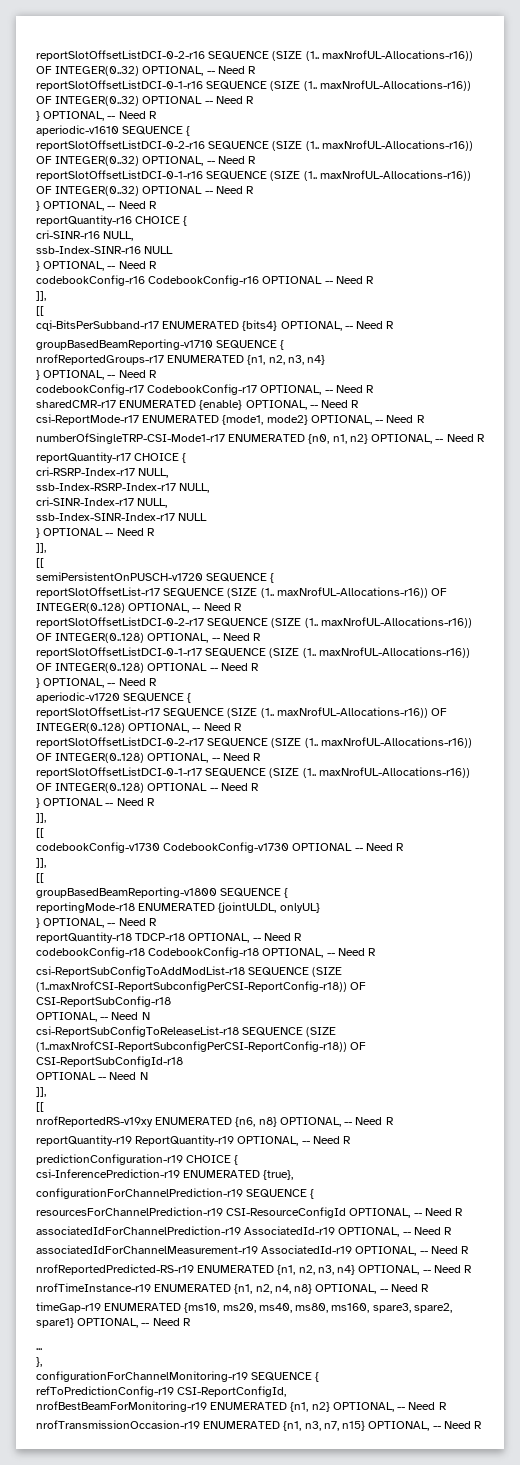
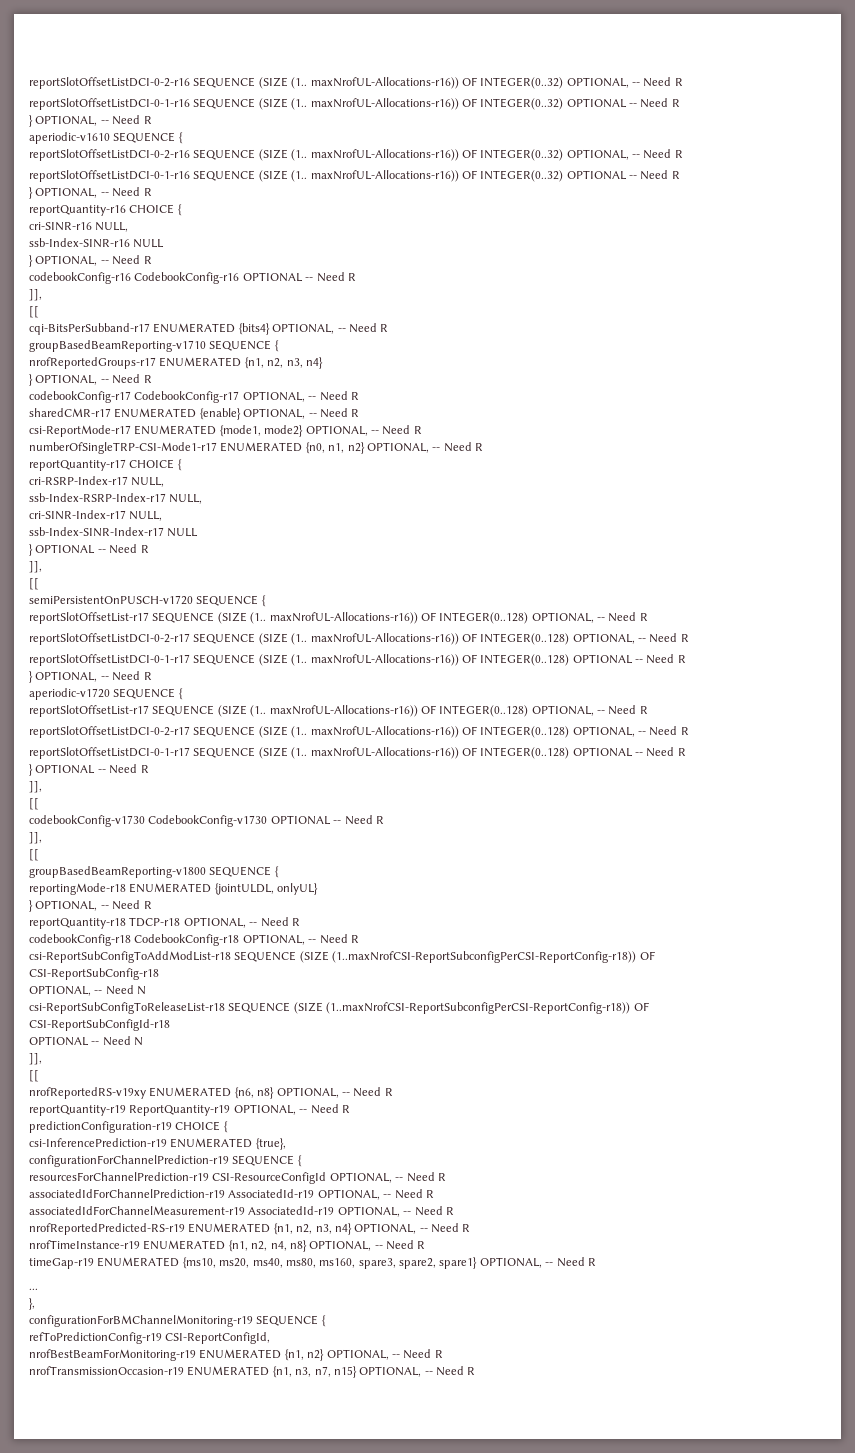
[36,1371,248,1382] configurationForChannelMonitoring-r19 -> [29,1315,253,1327] configurationForBMChannelMonitoring-r19

